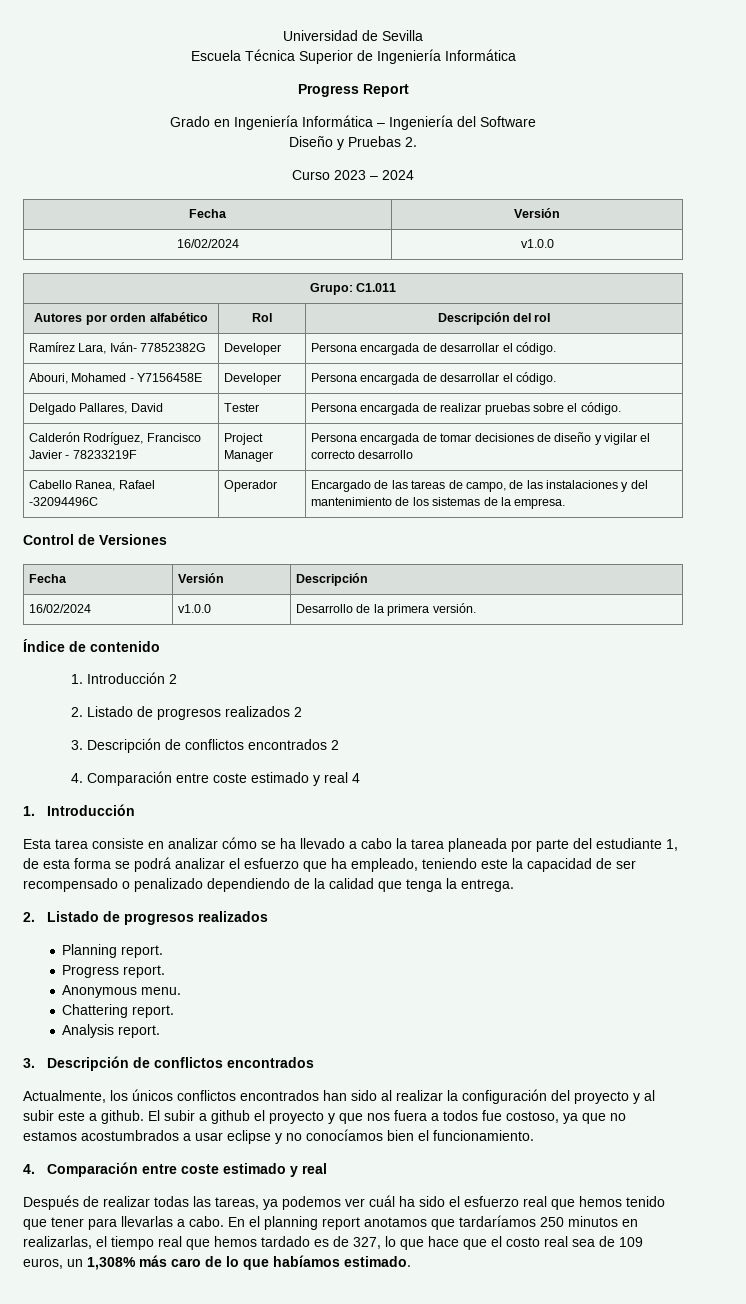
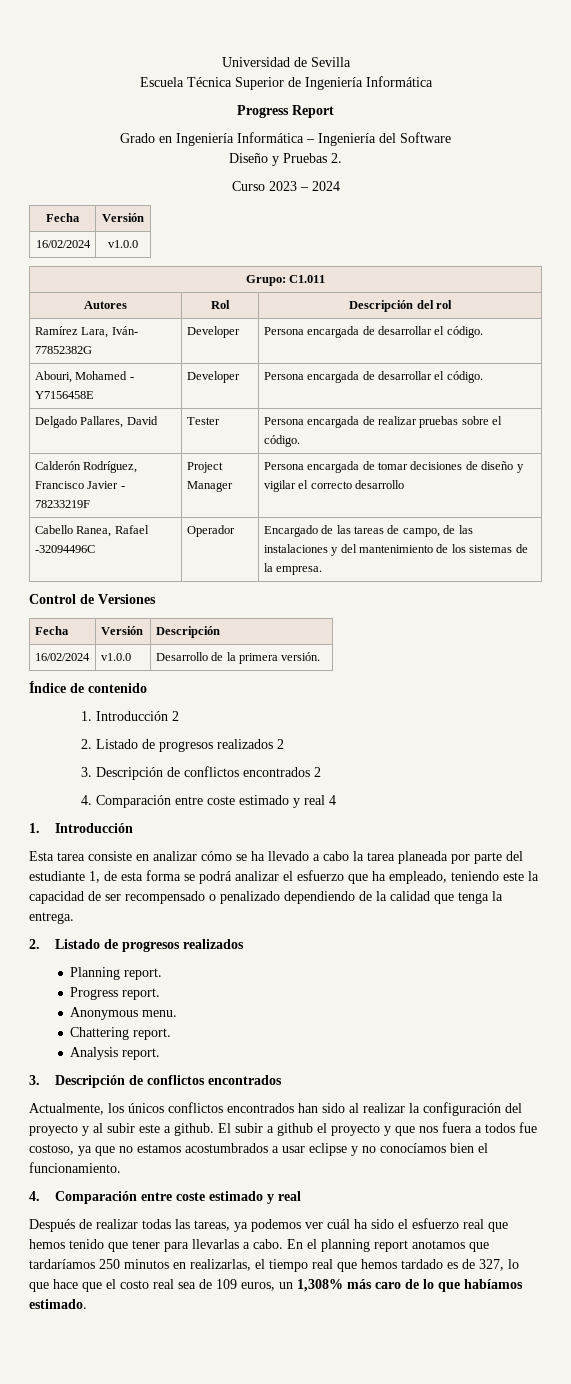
[85,312,208,325] por orden alfabético -> (127, 305) none

